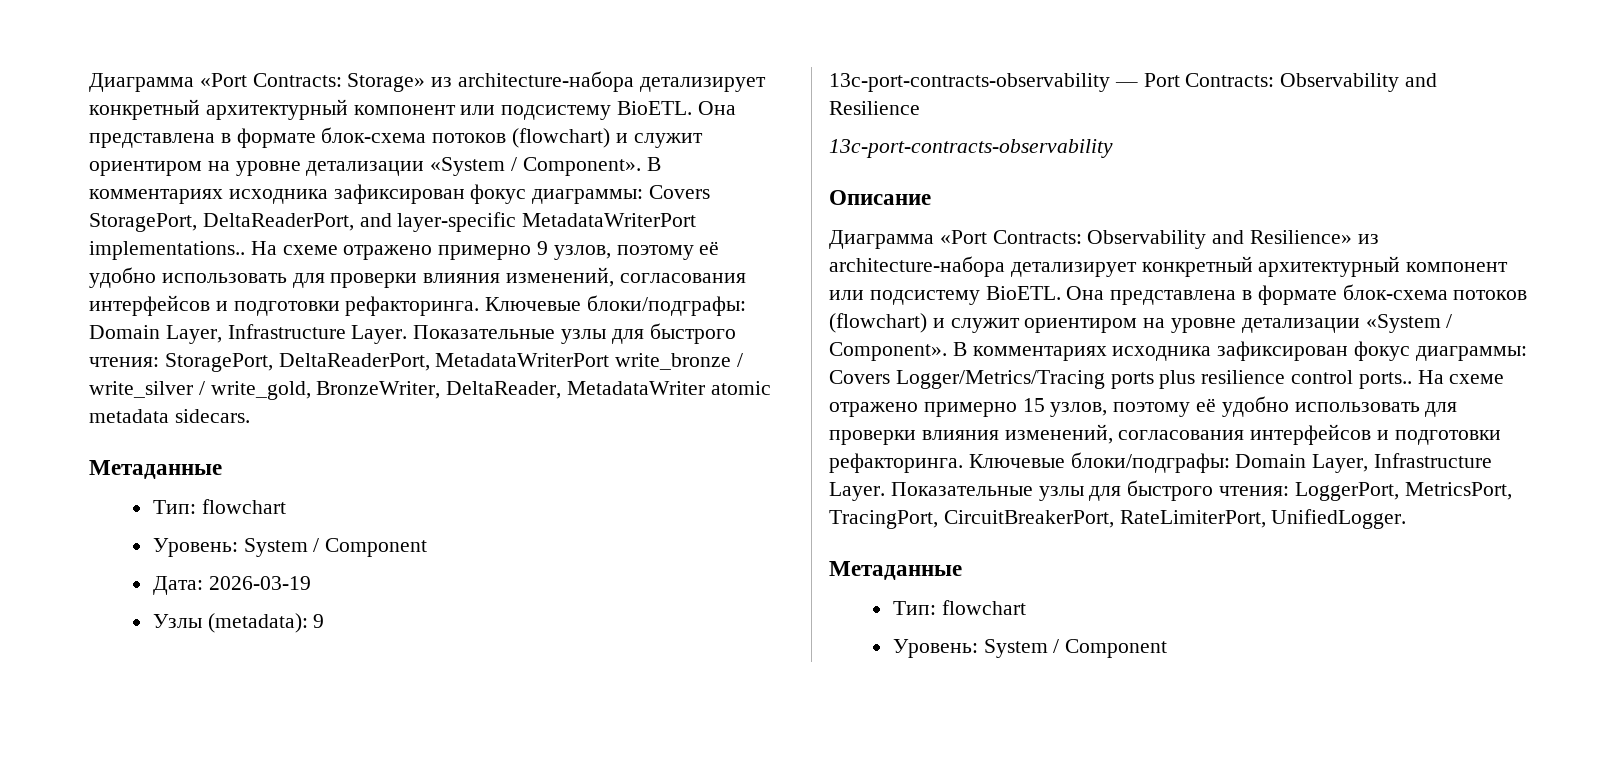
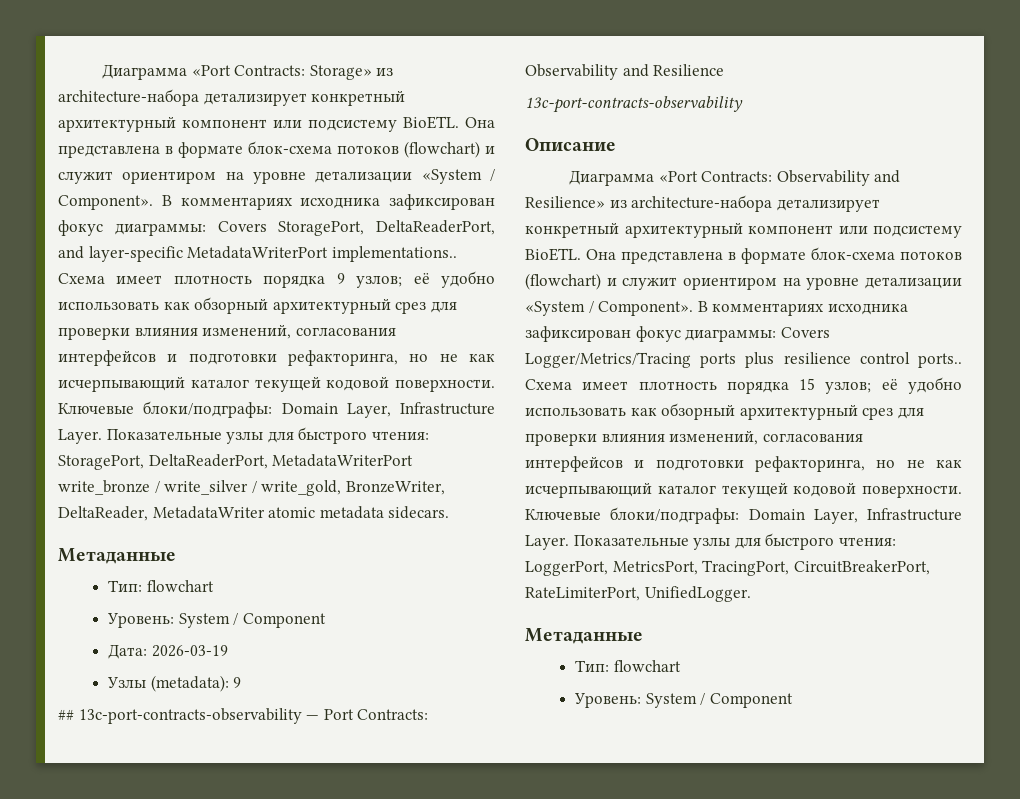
[250,241,720,260] [89,267,746,288] [89,295,480,316] На схеме отражено примерно 9 узлов, поэтому её удобно использовать для проверки влияния изменений, согласования интерфейсов и подготовки рефакторинга. -> [58,271,496,288] [58,297,457,314] [58,324,396,340] [58,350,495,366] [58,376,495,392] Схема имеет плотность порядка 9 узлов; её удобно использовать как обзорный архитектурный срез для проверки влияния изменений, согласования интерфейсов и подготовки рефакторинга, но не как исчерпывающий каталог текущей кодовой поверхности.
(325, 621) none -> [58,709,74,720] ##
[1417,370,1505,384] [829,396,1458,417] [829,424,1501,445] [829,453,963,473] На схеме отражено примерно 15 узлов, поэтому её удобно использовать для проверки влияния изменений, согласования интерфейсов и подготовки рефакторинга. -> [525,377,962,394] [525,403,924,420] [525,430,863,446] [525,456,962,472] [525,482,962,498] Схема имеет плотность порядка 15 узлов; её удобно использовать как обзорный архитектурный срез для проверки влияния изменений, согласования интерфейсов и подготовки рефакторинга, но не как исчерпывающий каталог текущей кодовой поверхности.

